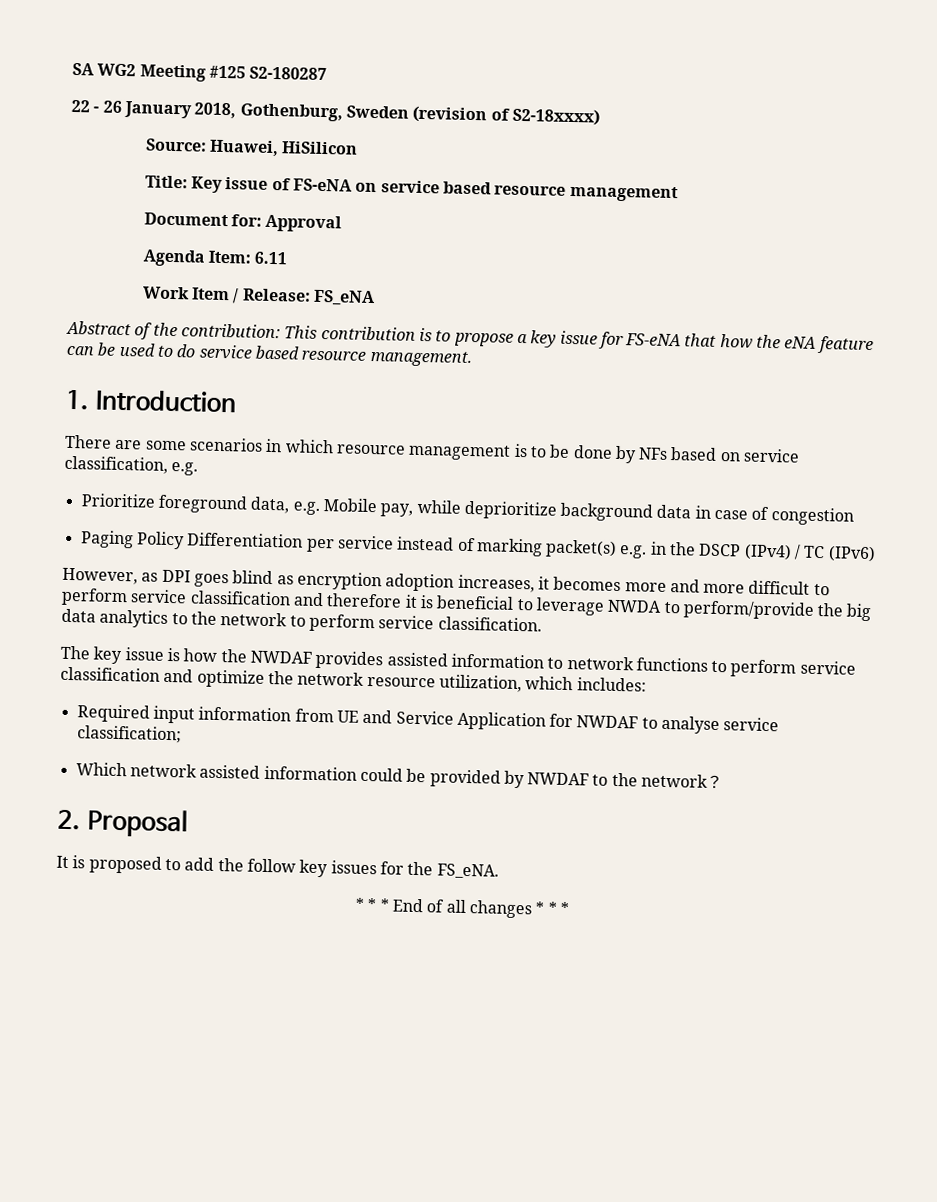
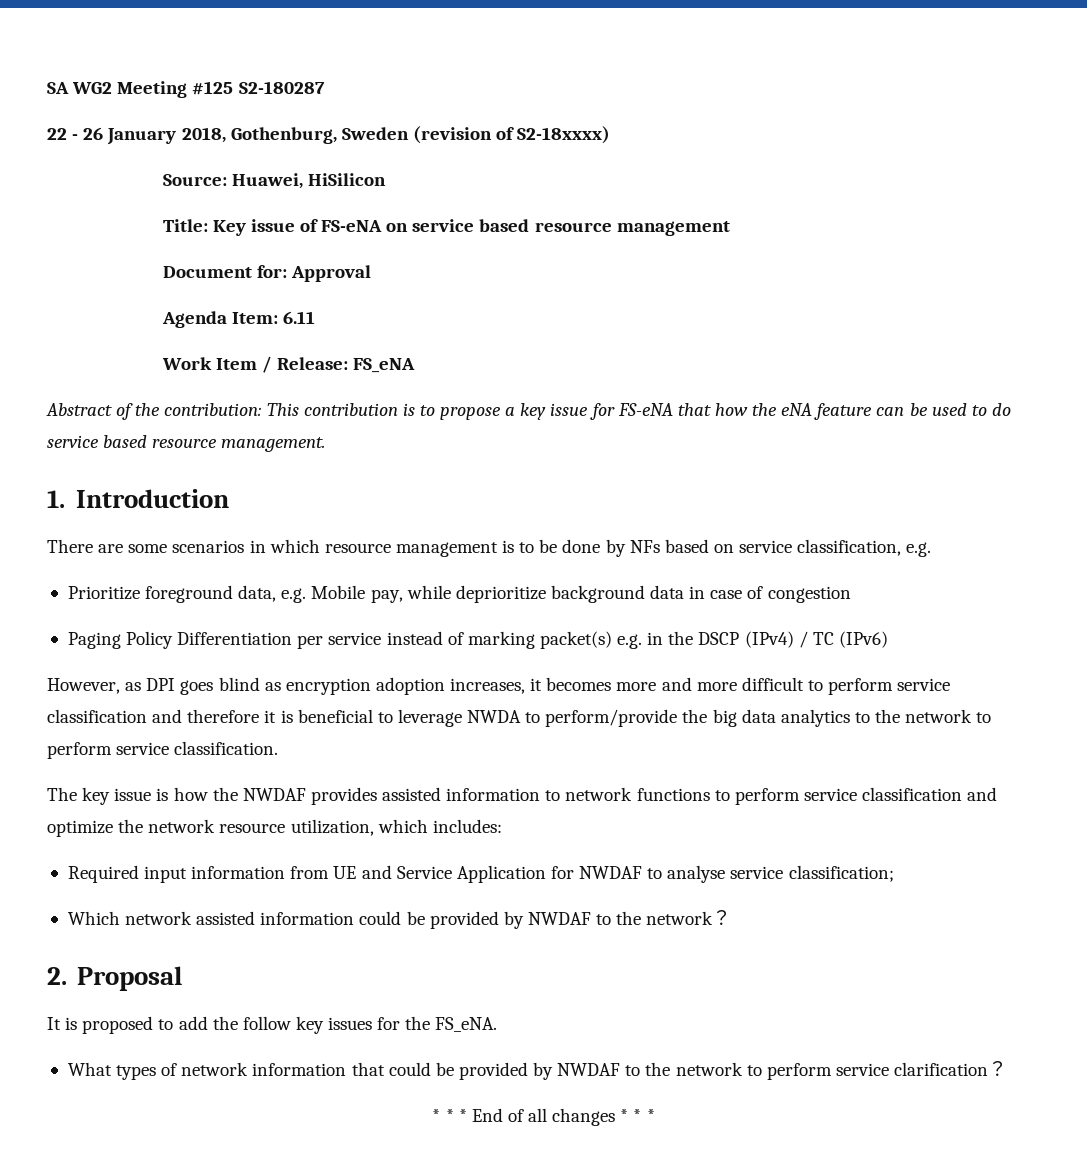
(499, 871) none -> [67,1061,1008,1080] // What types of network information that could be provided by NWDAF to the network to perform service clarification？

